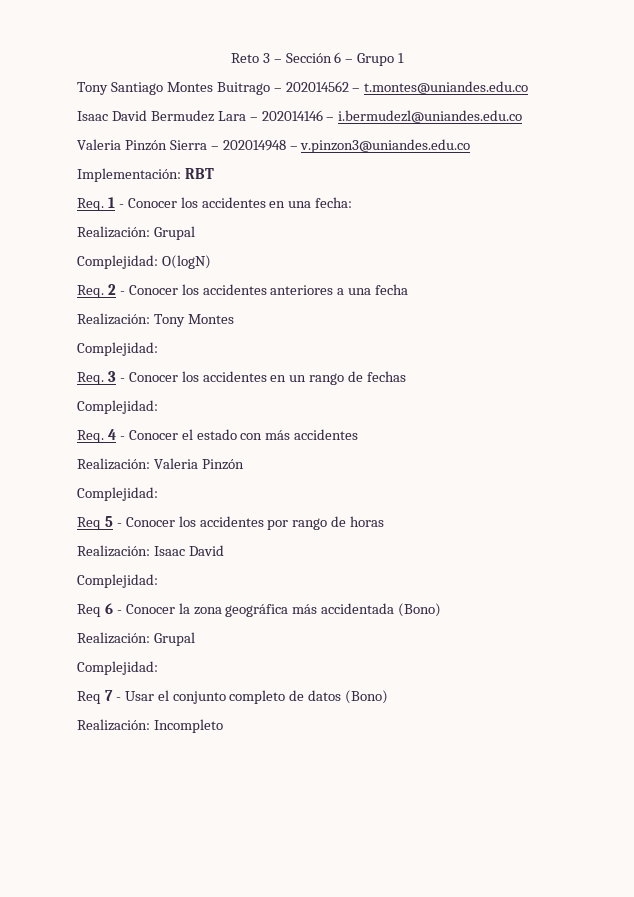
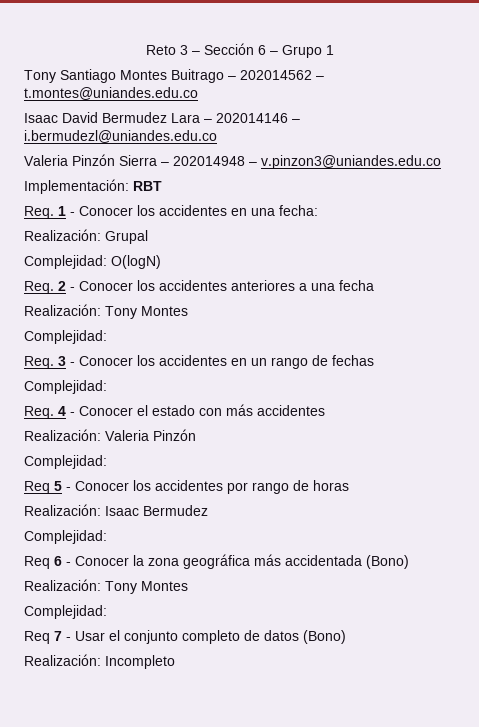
[188,545,224,556] David -> [143,505,208,516] Bermudez
[153,632,195,646] Grupal -> [105,581,188,594] Tony Montes

